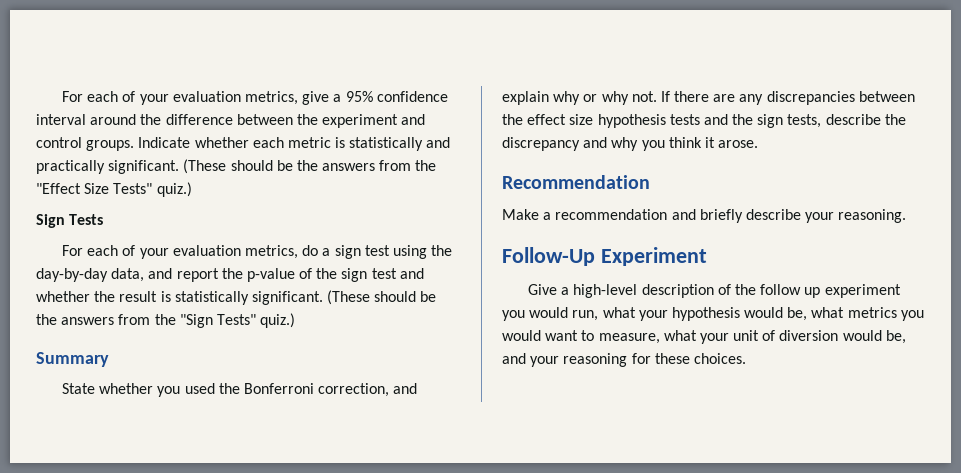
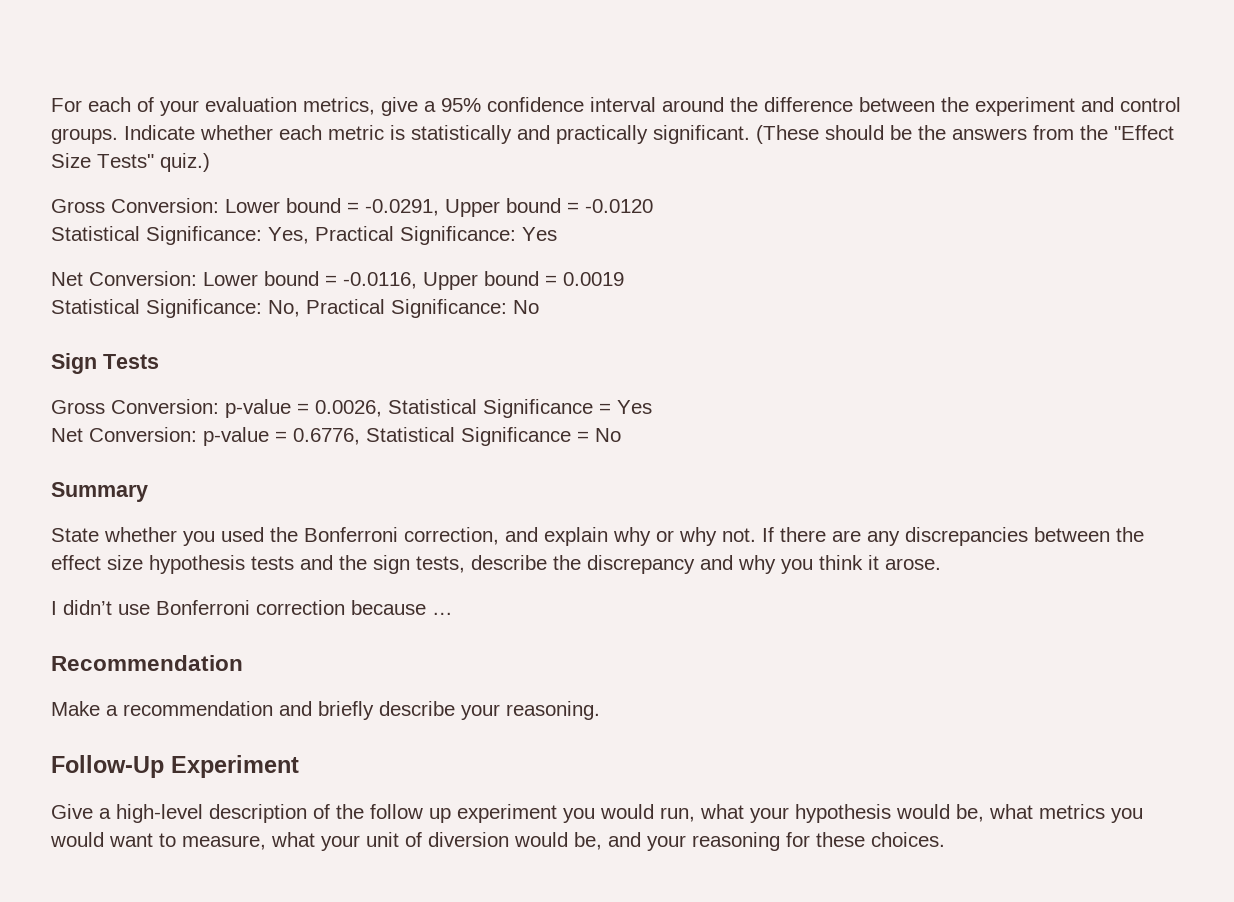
[36,214,104,228] [62,245,453,259] [36,268,424,282] [36,290,437,305] [36,313,296,328] Sign Tests // For each of your evaluation metrics, do a sign test using the day-by-day data, and report the p-value of the sign test and whether the result is statistically significant. (These should be the answers from the "Sign Tests" quiz.) -> [51,198,653,217] [51,226,557,245] [51,271,624,290] [51,299,539,318] [51,353,159,374] [51,399,652,418] [51,427,621,446] Gross Conversion: Lower bound = -0.0291, Upper bound = -0.0120 // Statistical Significance: Yes, Practical Significance: Yes // Net Conversion: Lower bound = -0.0116, Upper bound = 0.0019 // Statistical Significance: No, Practical Significance: No // Sign Tests // Gross Conversion: p-value = 0.0026, Statistical Significance = Yes // Net Conversion: p-value = 0.6776, Statistical Significance = No
(759, 144) none -> [51,600,453,615] // I didn’t use Bonferroni correction because …

